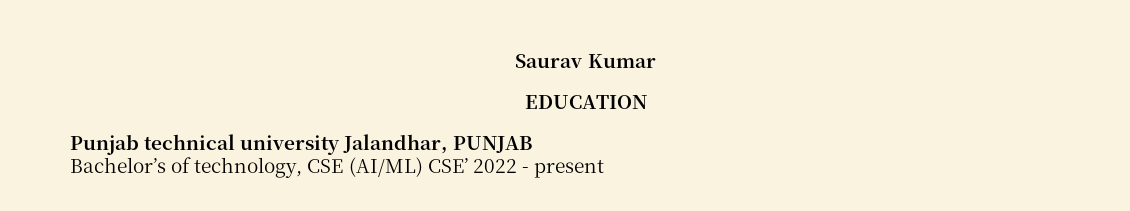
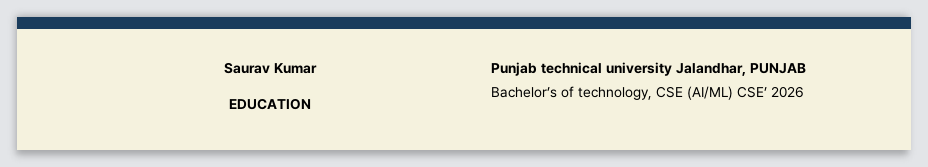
[472,159,605,178] 2022 - present -> [771,86,804,98] 2026

